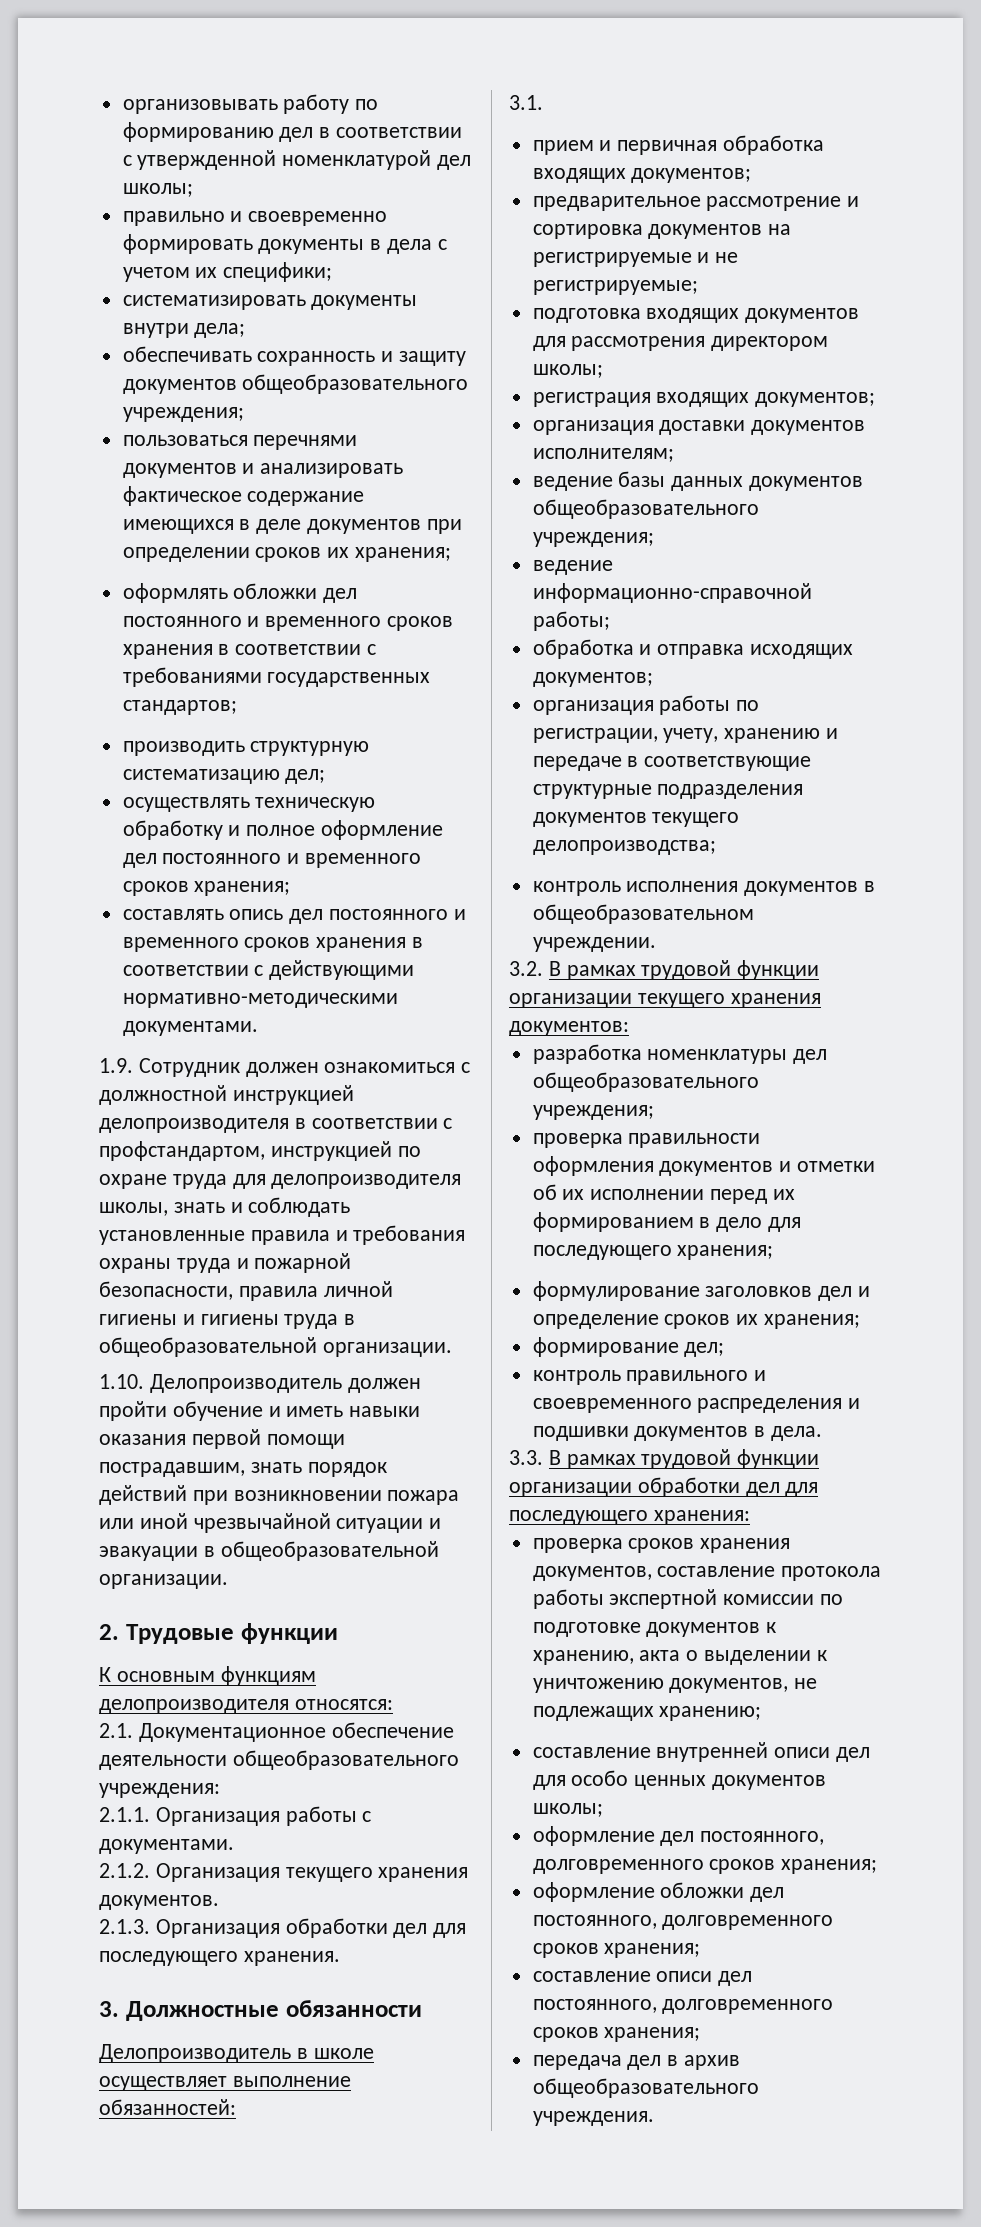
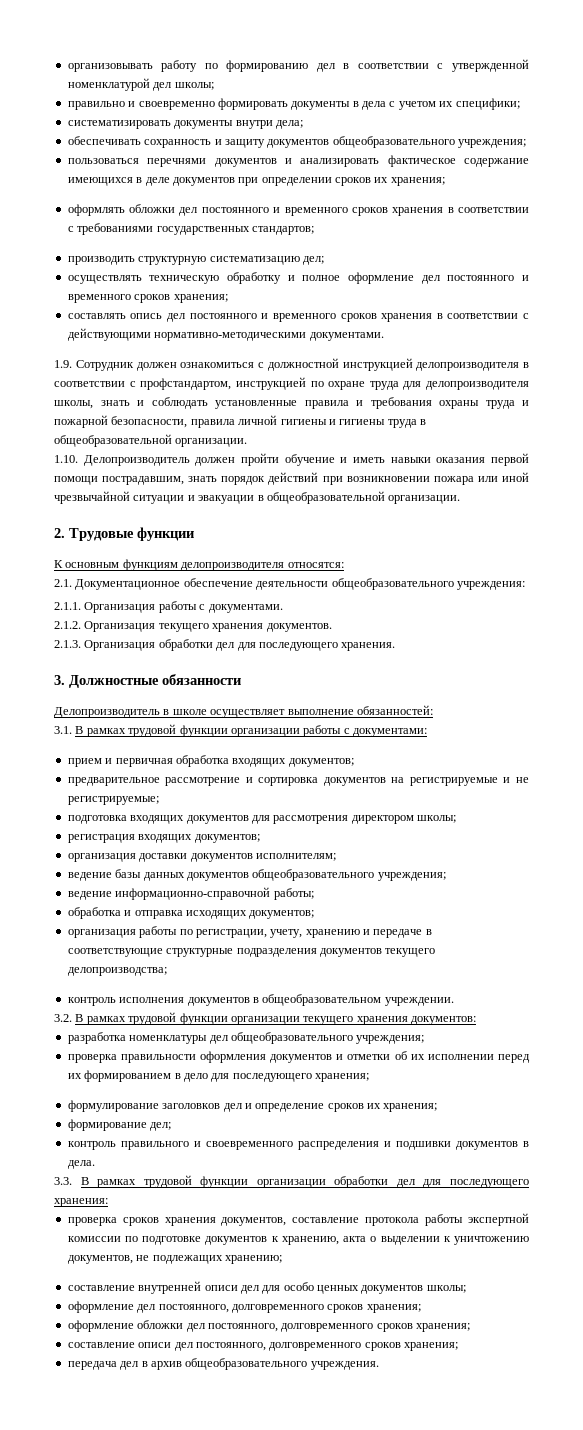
(543, 102) none -> [75,724,427,737] В рамках трудовой функции организации работы с документами:

